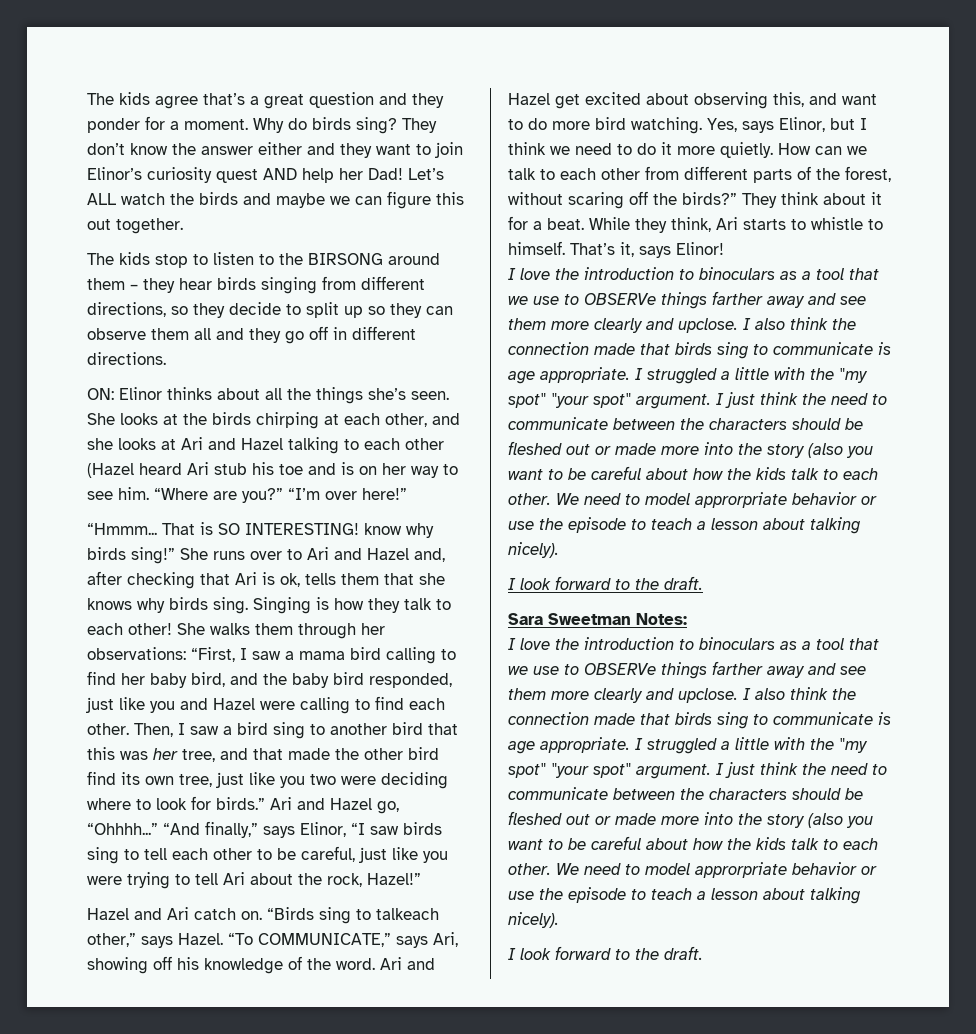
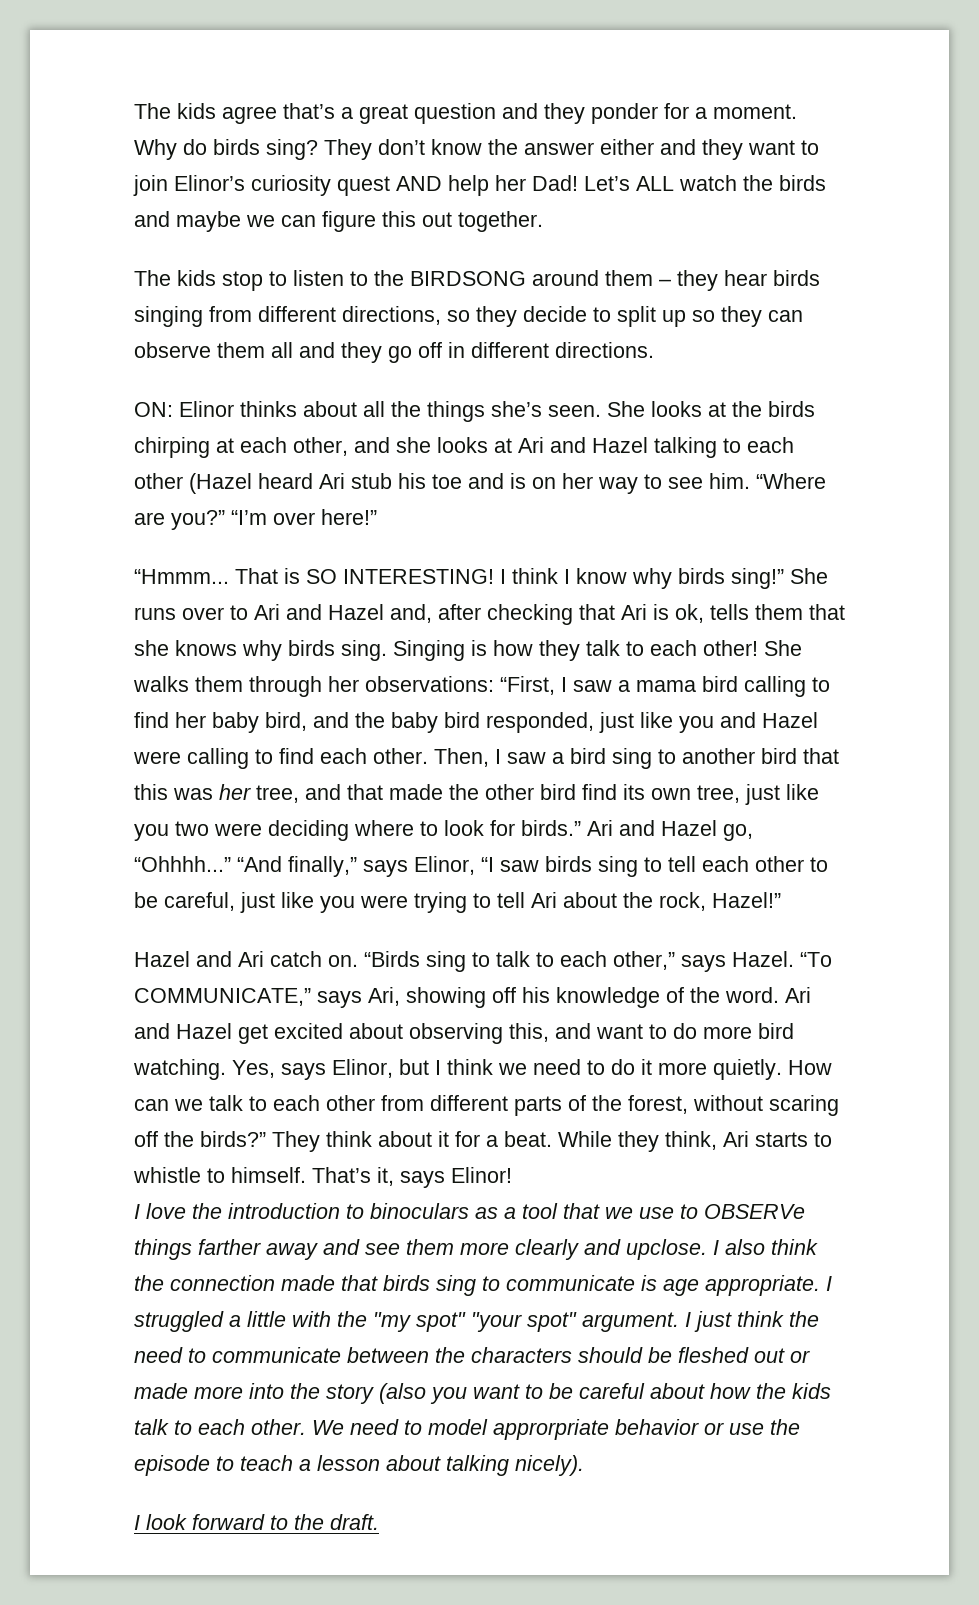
[308,253,383,265] BIRSONG -> [410,271,526,286] BIRDSONG
(359, 529) none -> [500,568,570,584] I think I
[376,908,439,920] talkeach -> [496,951,607,967] talk to each
[508,613,687,625] [508,637,879,650] [508,661,866,679] [508,687,856,703] [508,712,891,729] [508,737,868,754] [508,762,887,779] [508,787,863,800] [508,811,873,828] [508,836,878,850] [508,862,877,878] [508,887,860,904] [508,912,559,928] [508,946,703,960] // Sara Sweetman Notes: // I love the introduction to binoculars as a tool that we use to OBSERVe things farther away and see them more clearly and upclose. I also think the connection made that birds sing to communicate is age appropriate. I struggled a little with the "my spot" "your spot" argument. I just think the need to communicate between the characters should be fleshed out or made more into the story (also you want to be careful about how the kids talk to each other. We need to model approrpriate behavior or use the episode to teach a lesson about talking nicely). // I look forward to the draft. -> (379, 1522) none

